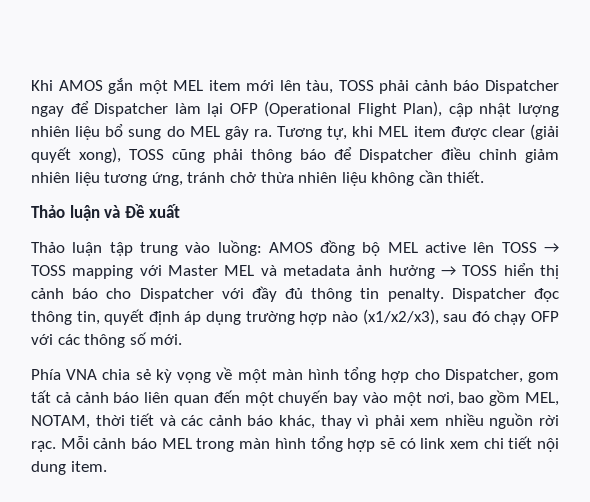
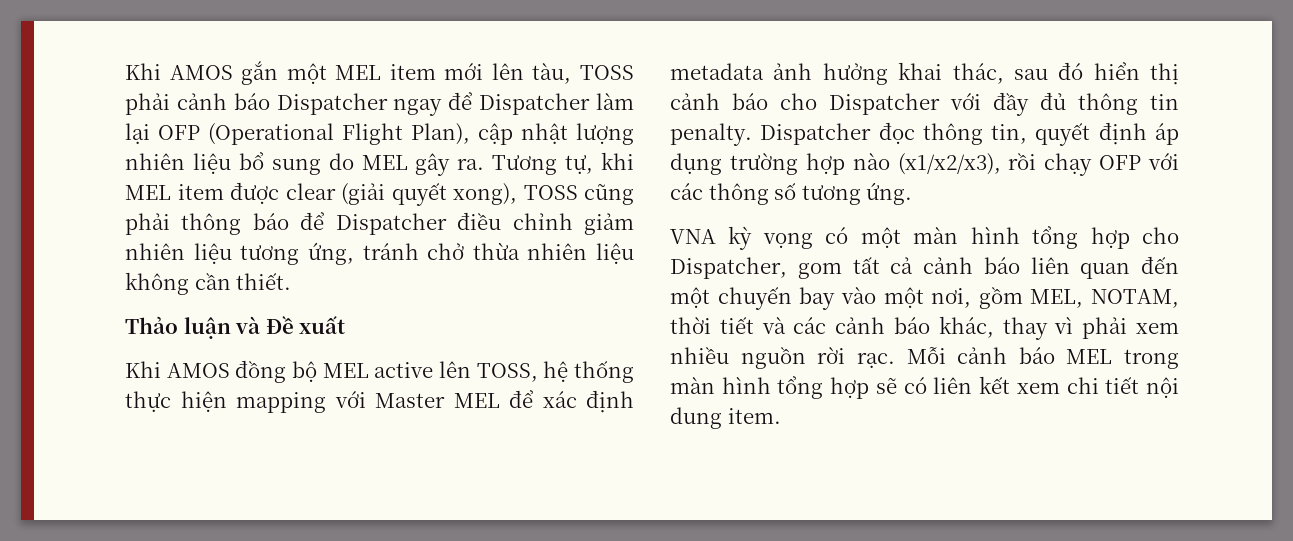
[31,240,262,256] Thảo luận tập trung vào luồng: -> [125,361,161,378] Khi
[501,242,560,253] [31,265,498,279] TOSS → TOSS mapping với Master MEL và metadata ảnh hưởng → TOSS -> [476,361,634,383] [125,390,634,413] [670,62,1084,85] TOSS, hệ thống thực hiện mapping với Master MEL để xác định metadata ảnh hưởng khai thác, sau đó
[443,311,490,322] sau đó -> [1008,153,1037,170] rồi
[150,334,183,345] [31,369,151,380] mới. // Phía VNA chia sẻ -> [801,182,913,205] [670,229,716,244] tương ứng. // VNA
[216,367,233,380] về -> [825,227,849,244] có
[458,392,485,403] bao -> (972, 298) none
[420,438,446,449] link -> [933,376,1011,394] liên kết

